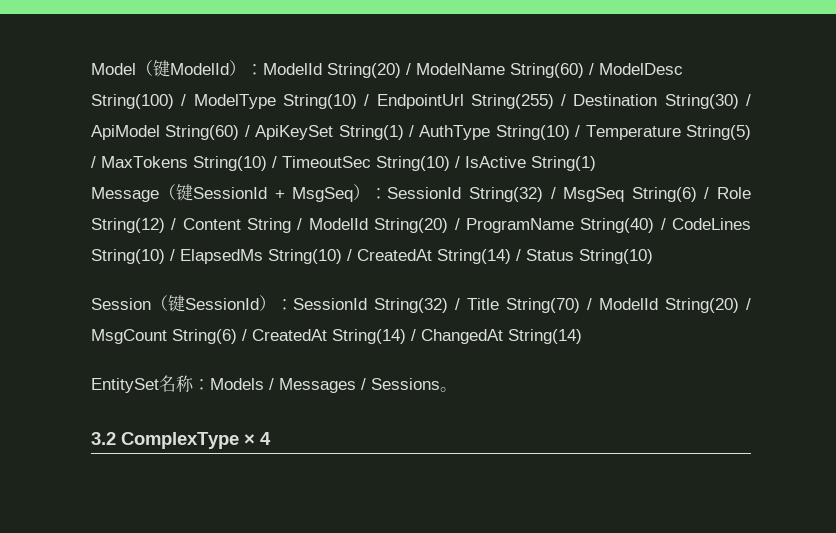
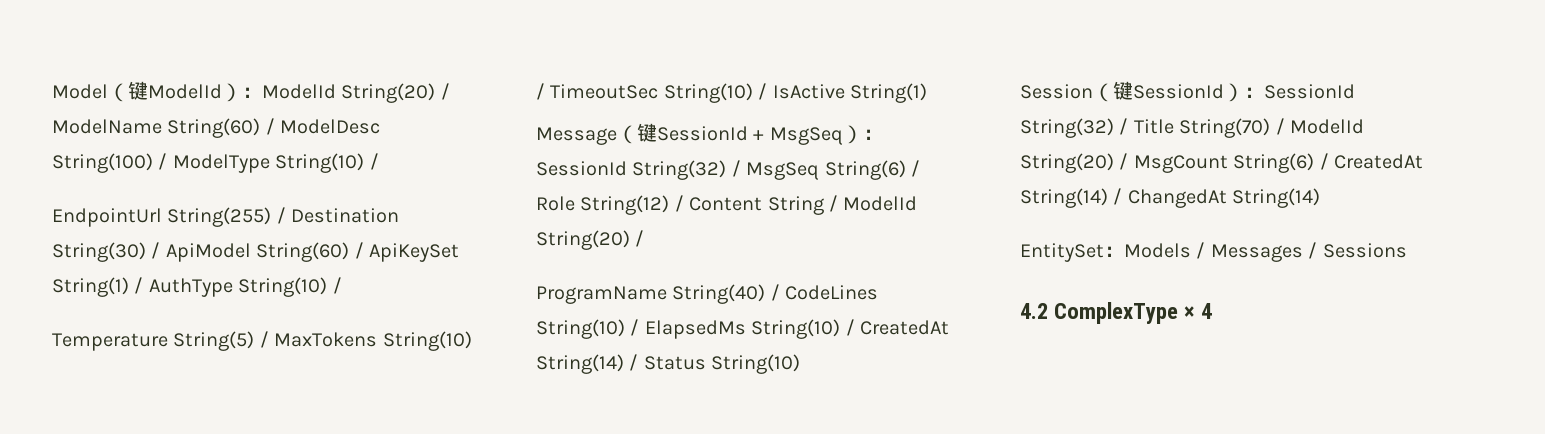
(370, 100) none -> (379, 161) //
(581, 131) none -> (342, 285) //
(460, 224) none -> (645, 238) //
[159,375,194,392] 名称 -> (1104, 252) none
[440,387,457,392] [91,432,116,445] 。 // 3.2 -> [1020,303,1048,319] // 4.2

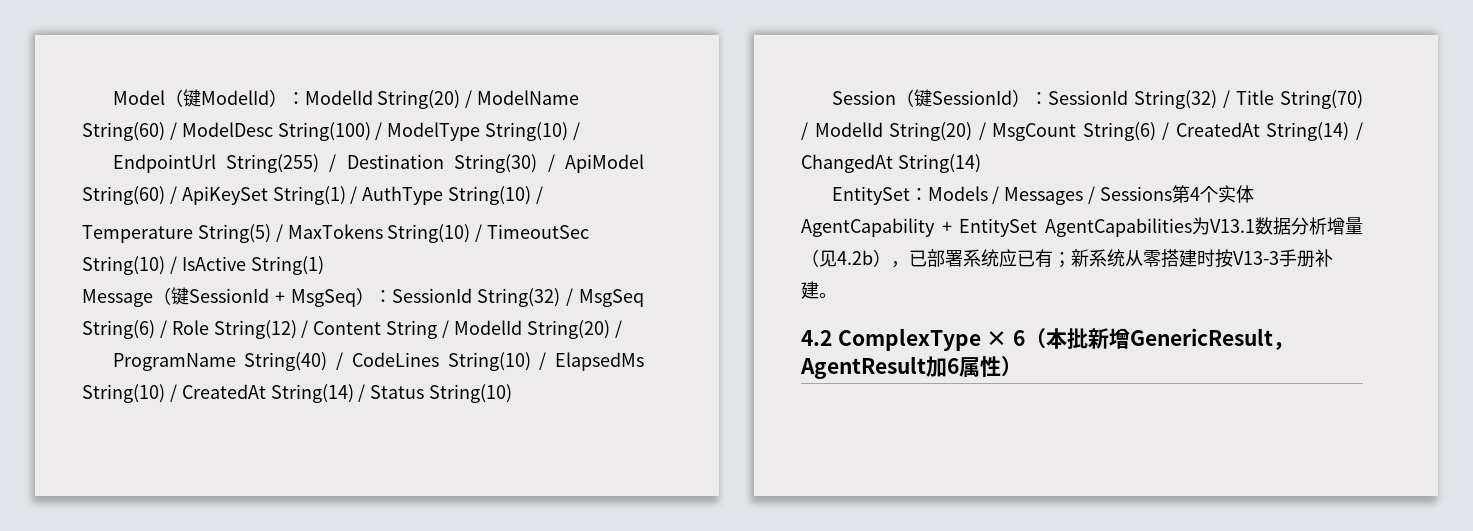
[1020,302,1213,324] // 4.2 ComplexType × 4 -> [1171,185,1254,203] [801,217,1363,237] [801,249,1333,268] [801,281,837,299] [801,328,1295,351] [800,356,1022,379] 第4个实体AgentCapability + EntitySet AgentCapabilities为V13.1数据分析增量（见4.2b），已部署系统应已有；新系统从零搭建时按V13-3手册补建。 // 4.2 ComplexType × 6（本批新增GenericResult，AgentResult加6属性）

